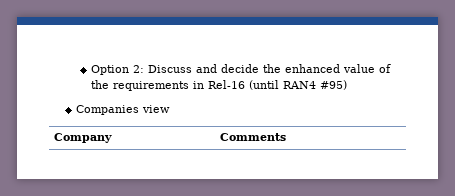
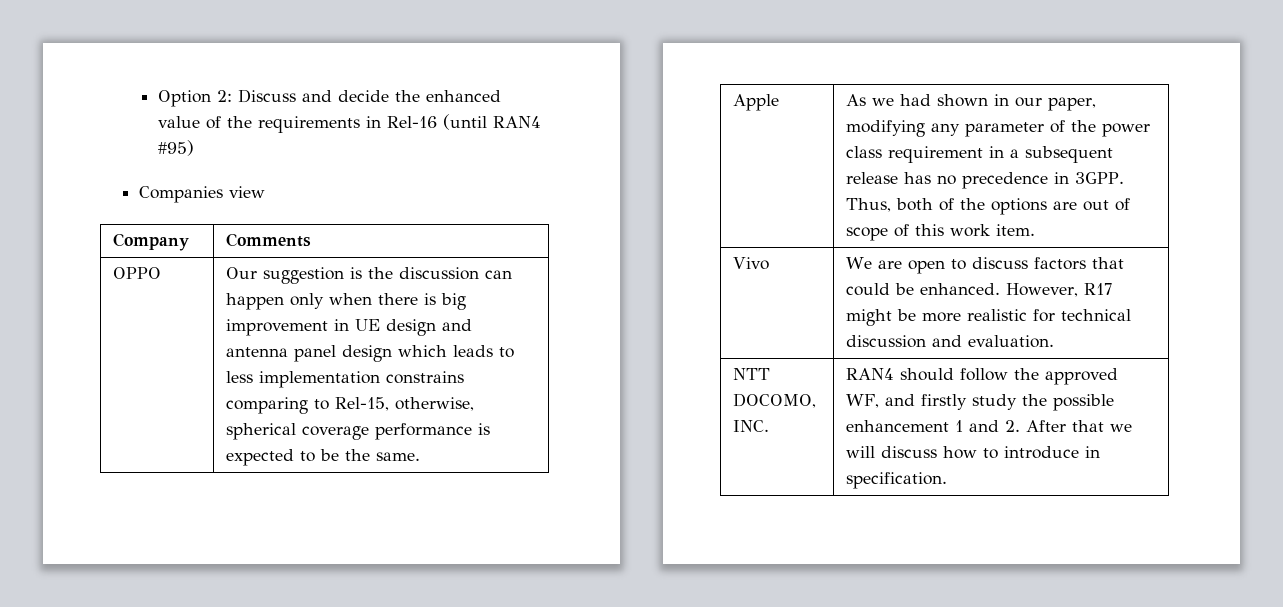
(286, 137) none -> [112,267,161,279] [225,267,512,284] [225,293,466,310] [225,319,472,336] [225,345,514,362] [225,371,464,388] [225,397,474,414] [225,423,490,440] [225,449,420,466] [732,94,779,111] [845,94,1096,111] [845,120,1150,137] [845,146,1113,163] [845,172,1124,189] [845,198,1130,215] [845,224,1035,241] [732,257,769,270] [845,257,1124,274] [845,283,1112,297] [845,309,1131,326] [845,335,1054,348] [732,368,770,380] [732,393,816,408] [732,420,769,432] [845,368,1118,385] [845,394,1114,411] [845,420,1132,432] [845,446,1100,459] [845,472,947,489] // OPPO | Our suggestion is the discussion can happen only when there is big improvement in UE design and antenna panel design which leads to less implementation constrains comparing to Rel-15, otherwise, spherical coverage performance is expected to be the same. // Apple | As we had shown in our paper, modifying any parameter of the power class requirement in a subsequent release has no precedence in 3GPP. Thus, both of the options are out of scope of this work item. // Vivo | We are open to discuss factors that could be enhanced. However, R17 might be more realistic for technical discussion and evaluation. // NTT DOCOMO, INC. | RAN4 should follow the approved WF, and firstly study the possible enhancement 1 and 2. After that we will discuss how to introduce in specification.

